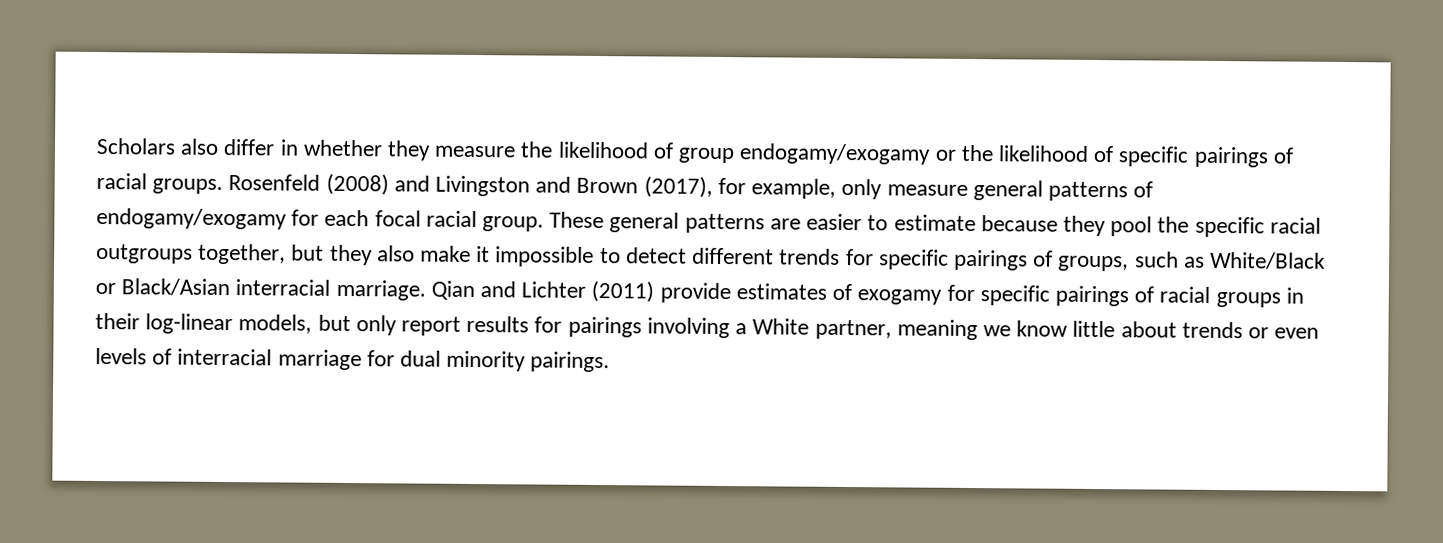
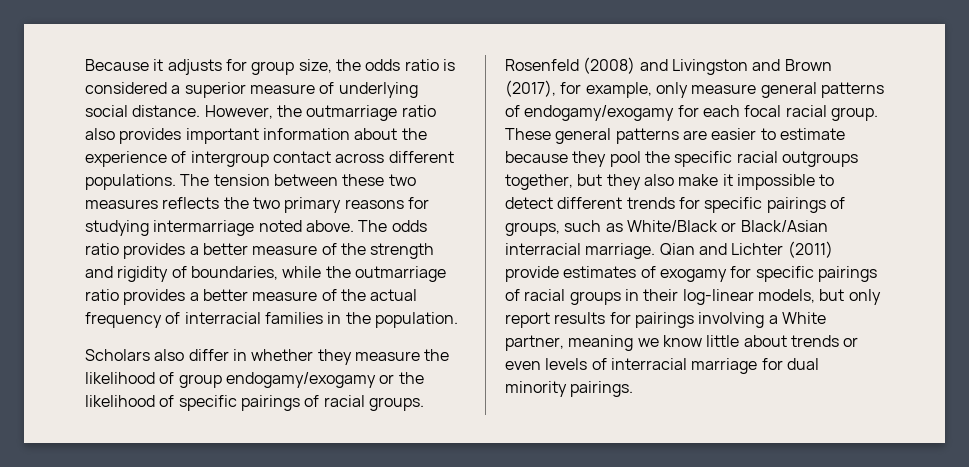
(96, 146) none -> [85,59,455,75] [85,82,418,98] [85,105,436,121] [85,128,427,144] [85,151,454,167] [85,174,416,190] [85,197,429,213] [85,220,427,236] [85,243,435,259] [85,266,446,282] [85,289,418,305] [85,312,458,328] Because it adjusts for group size, the odds ratio is considered a superior measure of underlying social distance. However, the outmarriage ratio also provides important information about the experience of intergroup contact across different populations. The tension between these two measures reflects the two primary reasons for studying intermarriage noted above. The odds ratio provides a better measure of the strength and rigidity of boundaries, while the outmarriage ratio provides a better measure of the actual frequency of interracial families in the population. //

